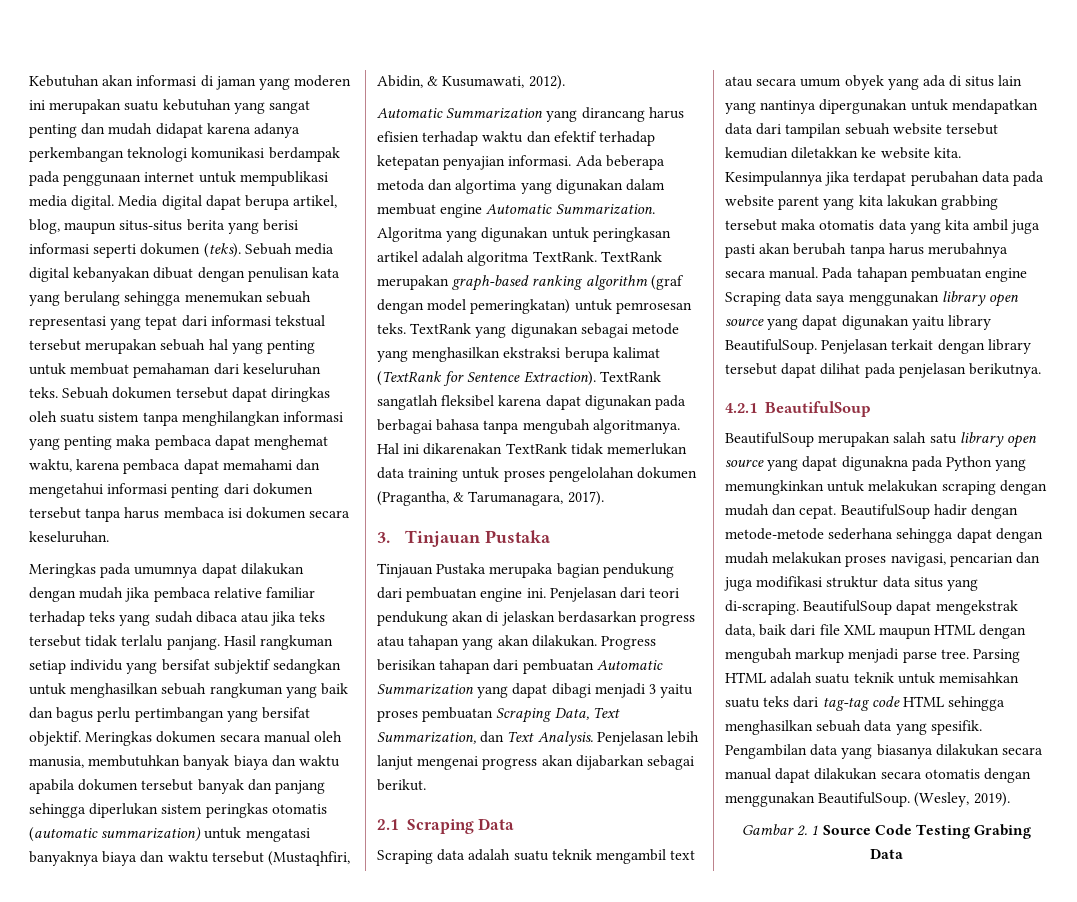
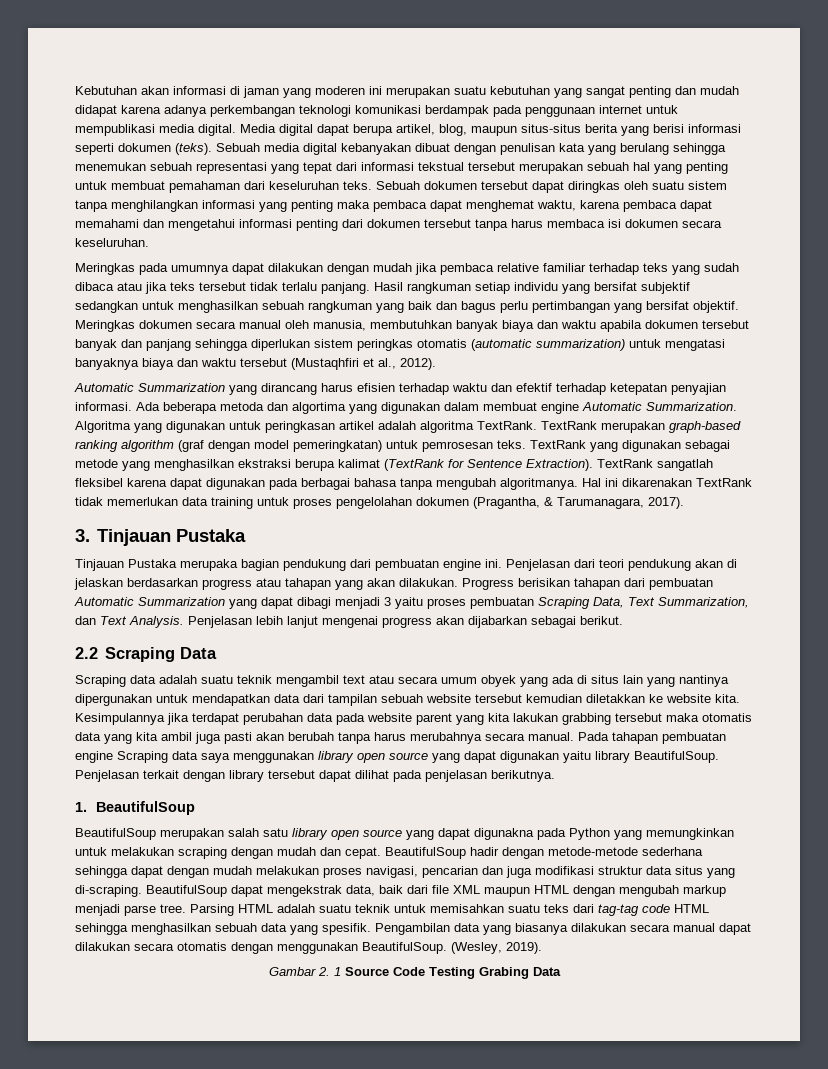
[267,851,350,866] [377,75,525,88] (Mustaqhfiri, Abidin, & Kusumawati, -> [291,358,396,370] (Mustaqhfiri et al.,
[377,819,399,830] 2.1 -> [75,647,98,659] 2.2
[725,403,757,413] 4.2.1 -> [75,802,87,812] 1.

